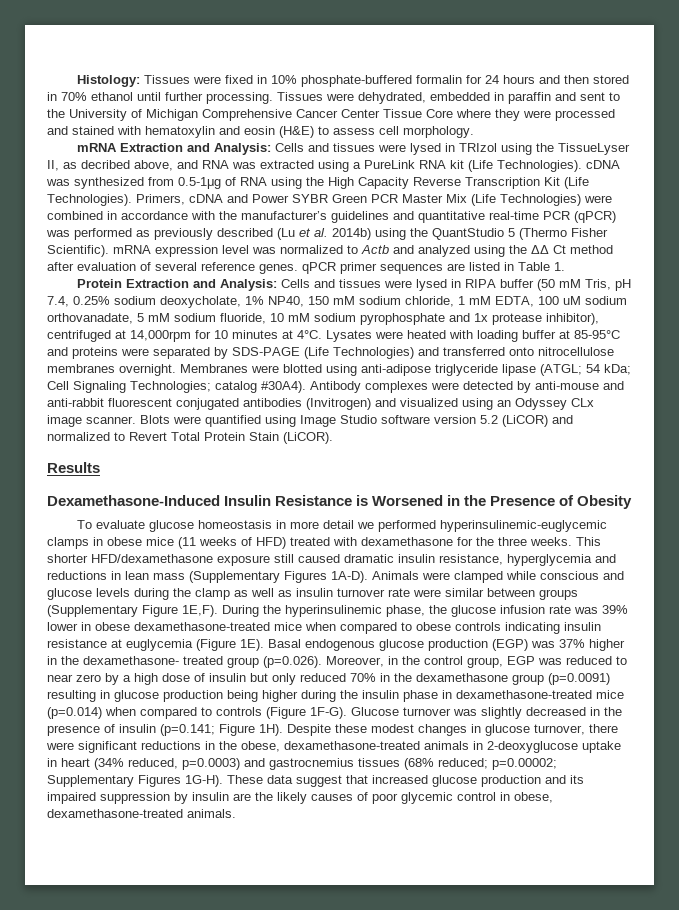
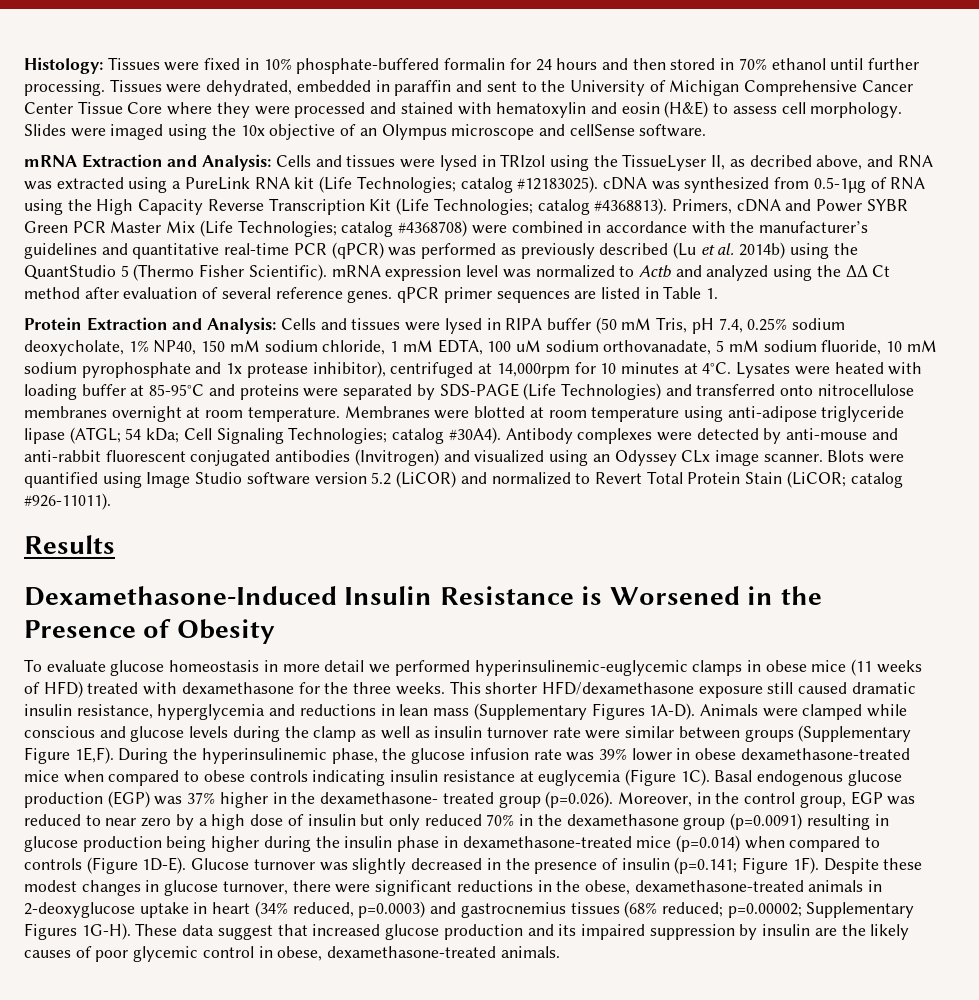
(474, 132) none -> [24,124,707,140] Slides were imaged using the 10x objective of an Olympus microscope and cellSense software.
[497,160,582,172] Technologies). -> [356,176,599,193] Technologies; catalog #12183025).
[47,194,132,206] Technologies). -> [433,198,668,215] Technologies; catalog #4368813).
[500,194,581,206] Technologies) -> [237,220,468,237] Technologies; catalog #4368708)
[119,364,322,376] overnight. Membranes were blotted -> [111,406,680,422] overnight at room temperature. Membranes were blotted at room temperature
[283,432,333,444] (LiCOR). -> [786,471,903,488] [24,493,111,510] (LiCOR; catalog #926-11011).
[240,639,264,651] 1E). -> [680,769,710,786] 1C).
[310,707,347,719] 1F-G). -> [142,857,187,874] 1D-E).
[259,724,283,736] 1H). -> [792,857,819,874] 1F).

